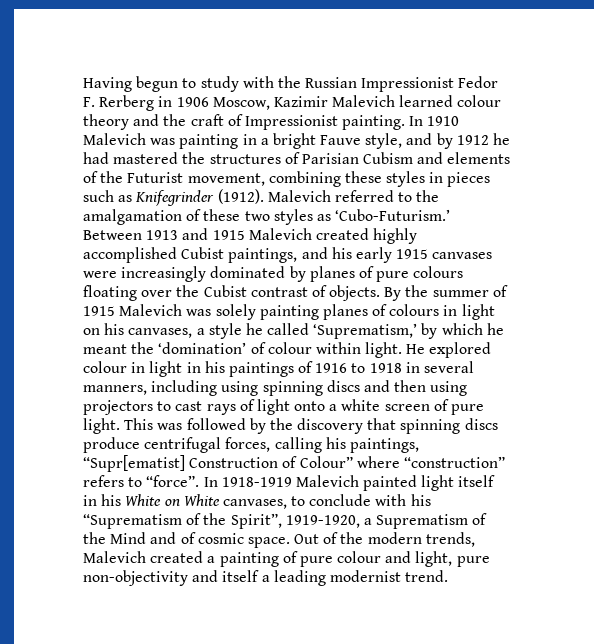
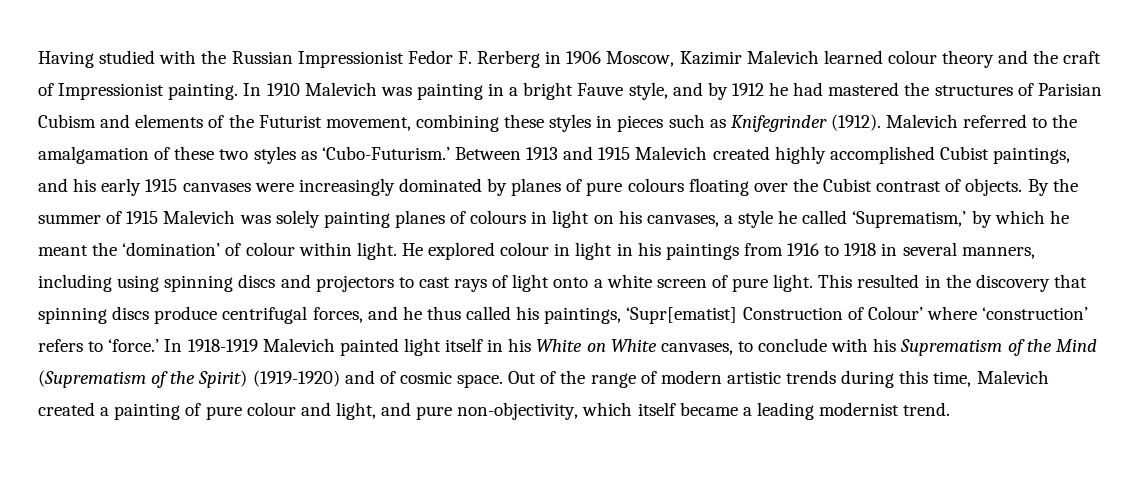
[136,76,239,92] begun to study -> [99,50,156,64] studied
[298,361,314,373] of -> [743,243,783,256] from
[394,380,468,396] then using -> (311, 281) none
[157,418,266,434] was followed by -> [857,274,941,288] resulted in
[274,437,322,453] calling -> [367,306,512,320] and he thus called
[83,455,185,472] “Supr[ematist] -> [626,307,738,324] ‘Supr[ematist]
[299,456,505,468] Colour” where “construction” -> [867,306,1089,320] Colour’ where ‘construction’
[146,475,200,487] “force”. -> [108,339,160,352] ‘force.’
[83,513,488,529] [83,532,147,544] “Suprematism of the Spirit”, 1919-1920, a Suprematism of the Mind -> [900,339,1097,356] [38,370,340,388] Suprematism of the Mind (Suprematism of the Spirit) (1919-1920)
[367,532,475,547] modern trends, -> [590,370,972,388] range of modern artistic trends during this time,
[456,556,490,567] [83,570,260,586] pure non-objectivity and itself -> [381,402,738,420] and pure non-objectivity, which itself became

